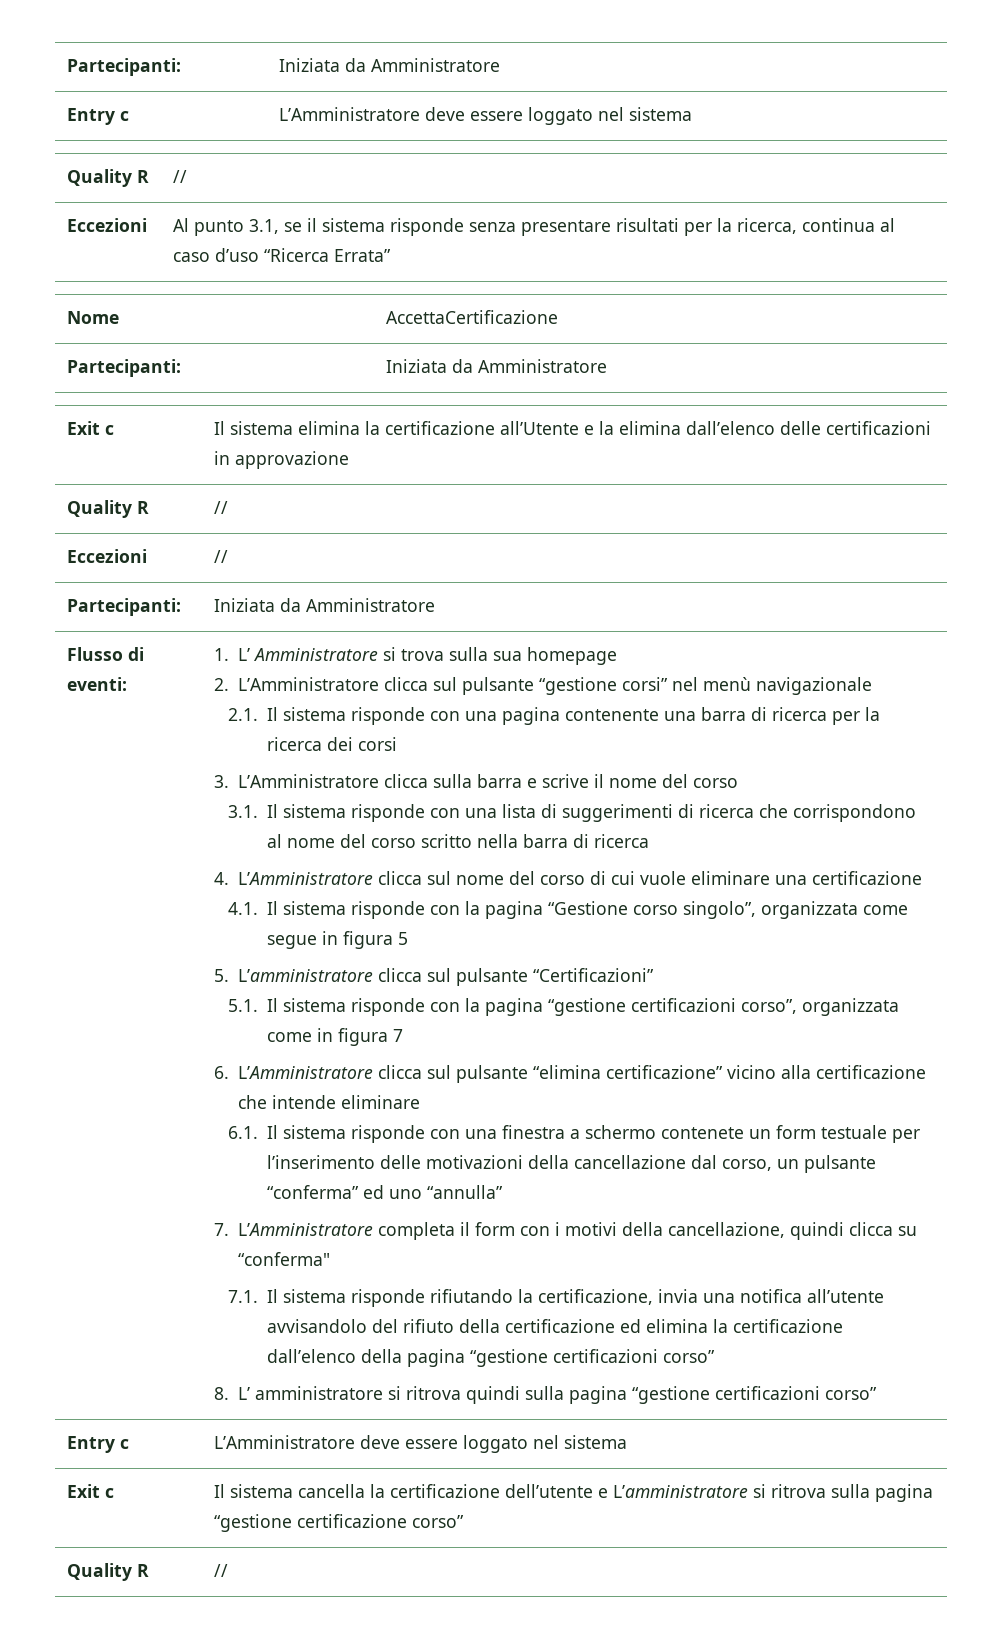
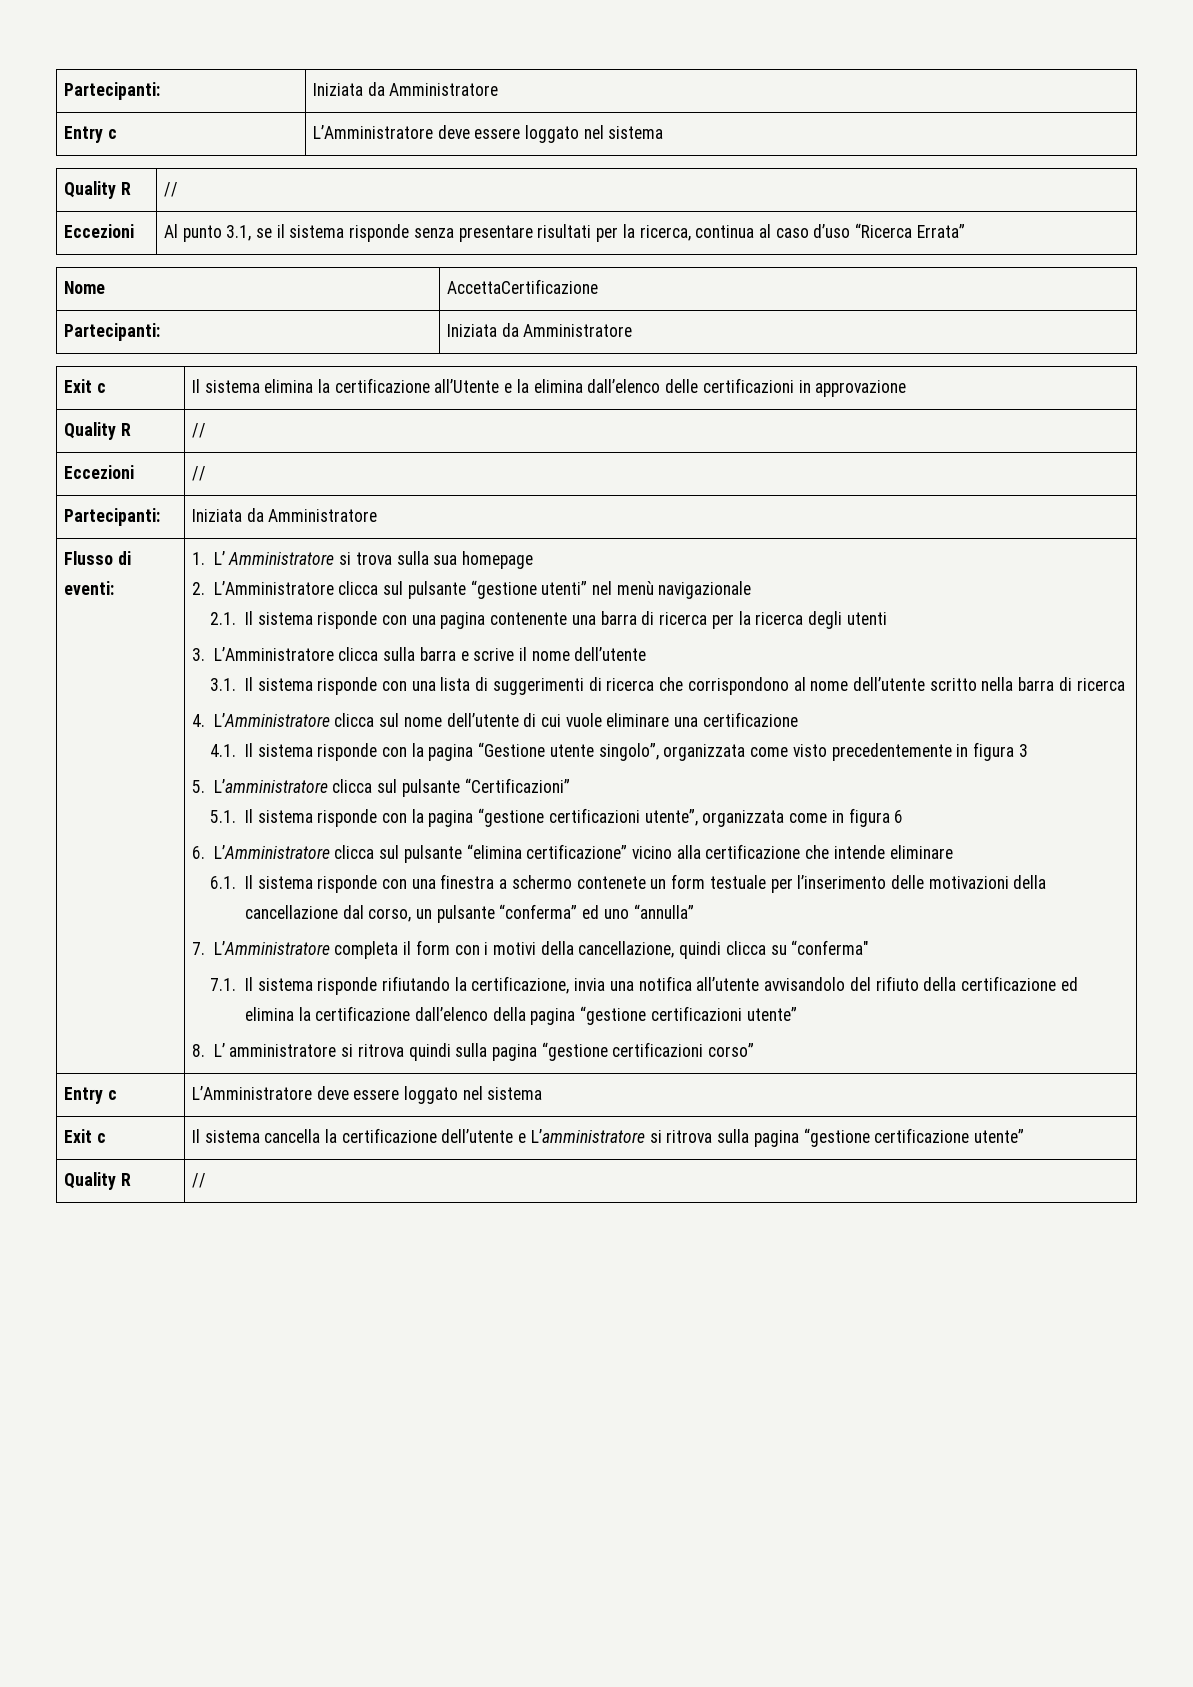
[621,677,668,691] corsi” -> [541,581,588,595] utenti”
[327,737,398,751] dei corsi -> [808,611,887,629] degli utenti
[661,774,738,788] del corso -> [574,647,647,661] dell’utente
[340,834,417,848] del corso -> [853,677,926,691] dell’utente
[508,871,585,885] del corso -> [446,713,519,727] dell’utente
[633,905,679,915] corso -> [549,744,594,757] utente
[267,931,409,949] segue in figura 5 -> [792,742,1028,761] visto precedentemente in figura 3
[741,999,798,1014] corso”, -> [644,809,698,826] utente”,
[393,1029,404,1042] 7 -> [894,810,904,823] 6
[663,1350,716,1363] corso” -> [746,1007,797,1021] utente”
[411,1515,464,1528] corso” -> [973,1129,1024,1143] utente”

